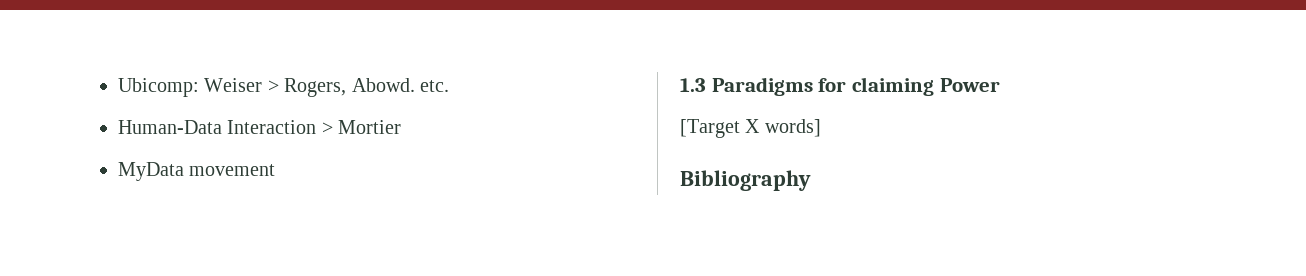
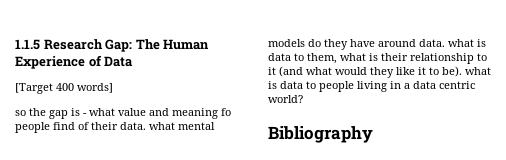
[118,78,449,97] [118,120,402,134] [118,162,276,181] [680,77,1000,96] Ubicomp: Weiser > Rogers, Abowd. etc. // Human-Data Interaction > Mortier // MyData movement // 1.3 Paradigms for claiming Power -> [15,39,210,52] [15,55,134,69] 1.1.5 Research Gap: The Human Experience of Data
[745,119,761,133] X -> [56,83,74,91] 400
(821, 128) none -> [15,108,231,119] [15,122,215,133] [268,39,486,50] [268,53,487,64] [268,66,491,78] [268,81,475,92] [268,95,303,103] // so the gap is - what value and meaning fo people find of their data. what mental models do they have around data. what is data to them, what is their relationship to it (and what would they like it to be). what is data to people living in a data centric world?

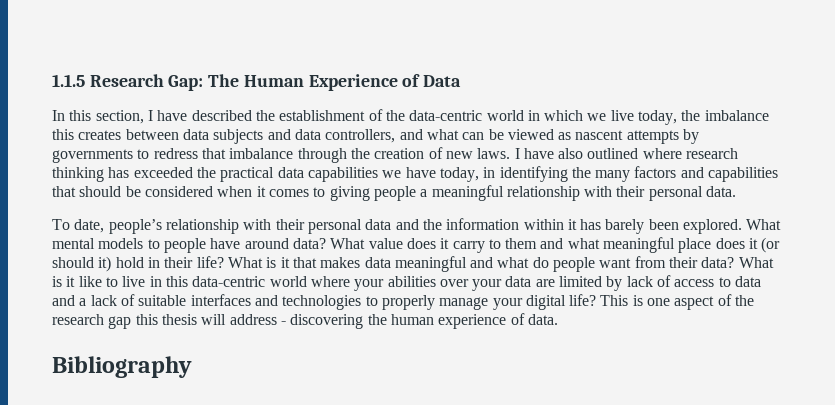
[15,83,113,94] [15,108,231,119] [15,122,215,133] [268,39,486,50] [268,53,487,64] [268,66,491,78] [268,81,475,92] [268,95,303,103] [Target 400 words] // so the gap is - what value and meaning fo people find of their data. what mental models do they have around data. what is data to them, what is their relationship to it (and what would they like it to be). what is data to people living in a data centric world? -> [52,109,769,125] [52,129,700,144] [52,147,739,163] [52,166,779,182] [52,185,737,201] [52,218,782,234] [52,237,781,253] [52,256,774,272] [52,275,762,291] [52,294,755,310] [52,313,558,329] In this section, I have described the establishment of the data-centric world in which we live today, the imbalance this creates between data subjects and data controllers, and what can be viewed as nascent attempts by governments to redress that imbalance through the creation of new laws. I have also outlined where research thinking has exceeded the practical data capabilities we have today, in identifying the many factors and capabilities that should be considered when it comes to giving people a meaningful relationship with their personal data. // To date, people’s relationship with their personal data and the information within it has barely been explored. What mental models to people have around data? What value does it carry to them and what meaningful place does it (or should it) hold in their life? What is it that makes data meaningful and what do people want from their data? What is it like to live in this data-centric world where your abilities over your data are limited by lack of access to data and a lack of suitable interfaces and technologies to properly manage your digital life? This is one aspect of the research gap this thesis will address - discovering the human experience of data.

